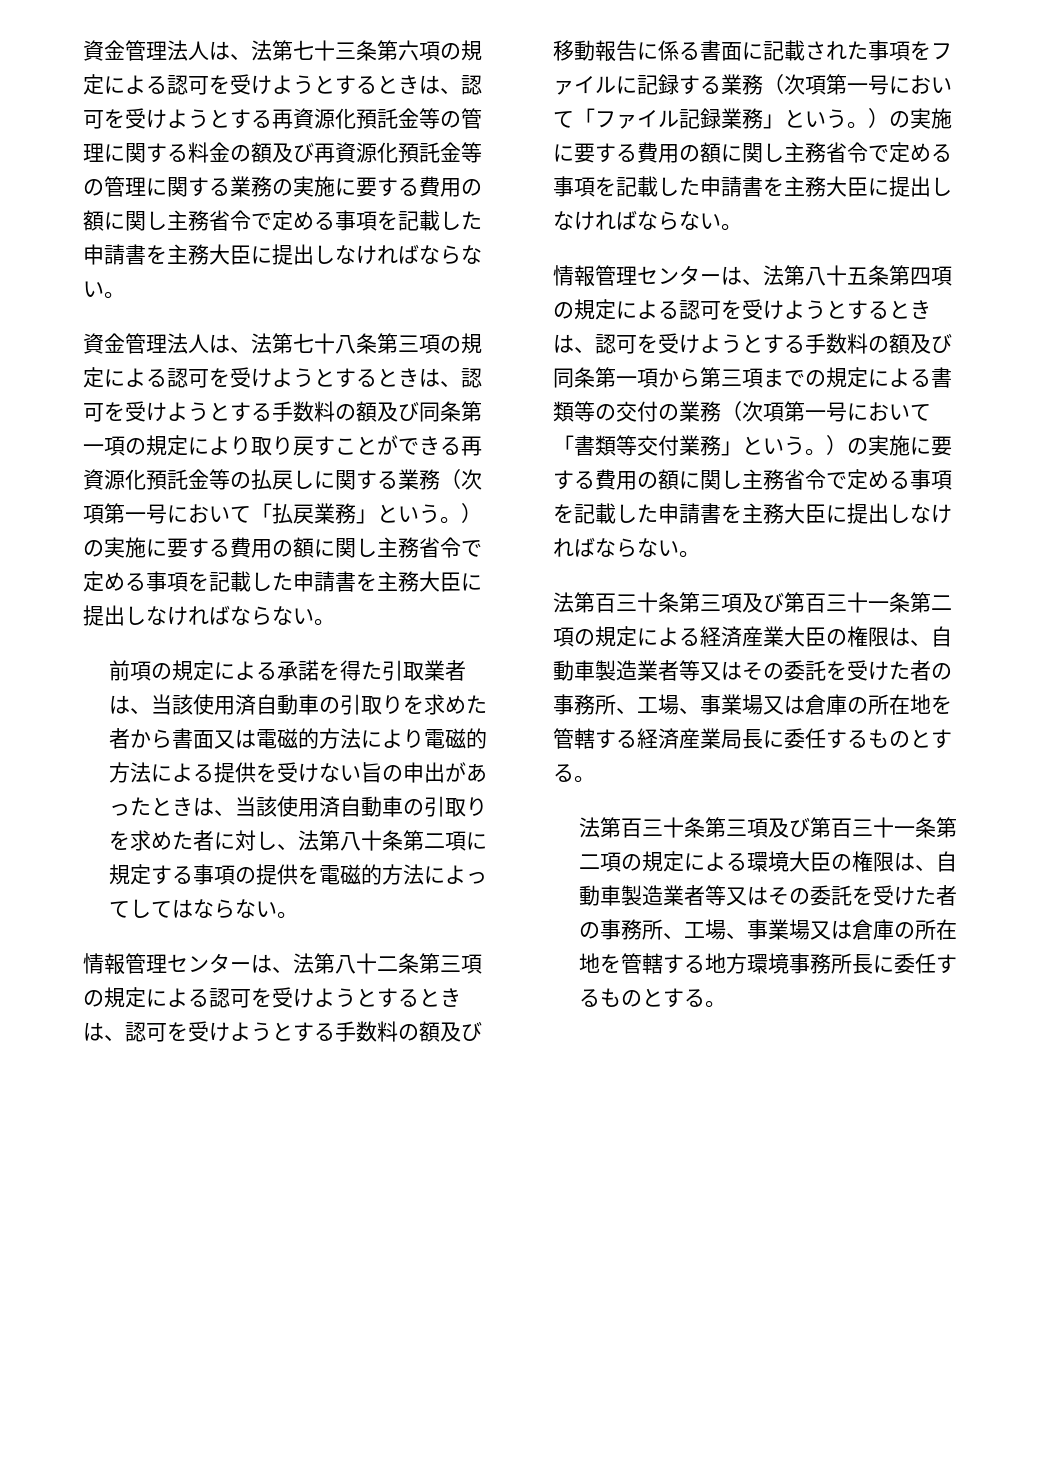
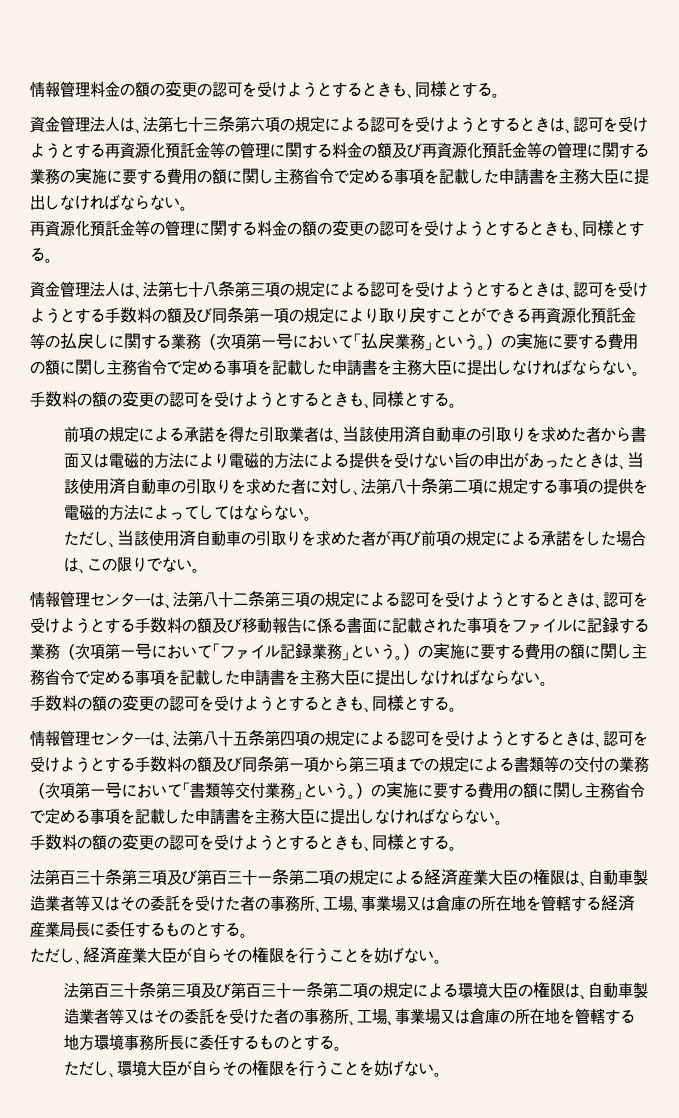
(83, 50) none -> [30,81,500,99] 情報管理料金の額の変更の認可を受けようとするときも、同様とする。 //
(125, 295) none -> [30,220,644,238] [30,248,53,263] // 再資源化預託金等の管理に関する料金の額の変更の認可を受けようとするときも、同様とする。
(335, 622) none -> [30,391,457,409] // 手数料の額の変更の認可を受けようとするときも、同様とする。
(299, 915) none -> [63,530,646,548] [63,557,200,574] // ただし、当該使用済自動車の引取りを求めた者が再び前項の規定による承諾をした場合は、この限りでない。
(742, 227) none -> [30,695,457,713] // 手数料の額の変更の認可を受けようとするときも、同様とする。
(700, 554) none -> [30,834,457,852] // 手数料の額の変更の認可を受けようとするときも、同様とする。
(595, 779) none -> [30,947,442,965] // ただし、経済産業大臣が自らその権限を行うことを妨げない。
(727, 1004) none -> [63,1060,442,1078] // ただし、環境大臣が自らその権限を行うことを妨げない。

